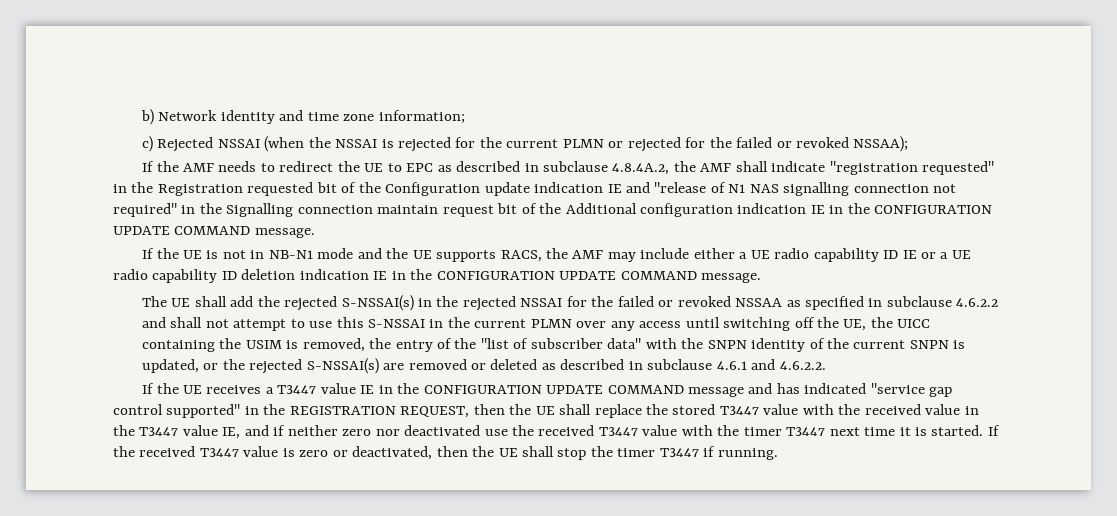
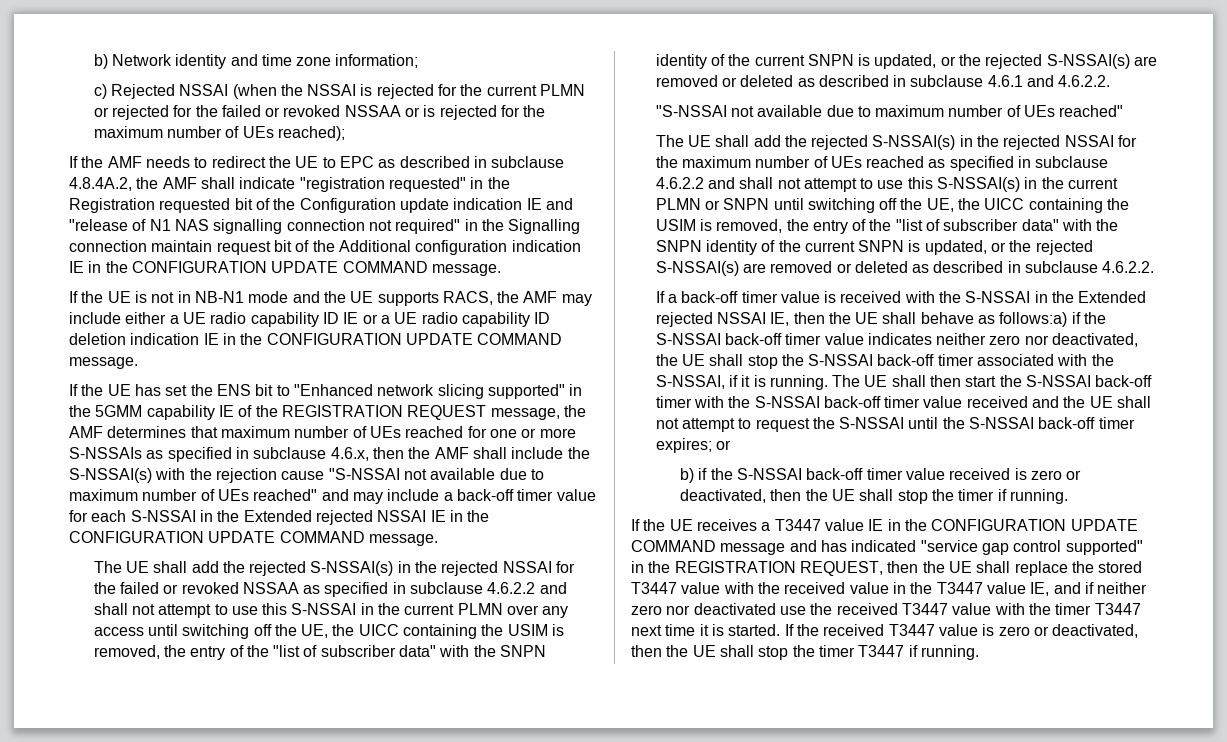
[853,136,909,152] NSSAA); -> [344,105,546,120] [93,126,345,141] NSSAA or is rejected for the maximum number of UEs reached);
(762, 278) none -> [69,384,583,399] [69,405,586,420] [69,426,576,438] [69,447,590,462] [69,468,544,483] [69,489,596,504] [69,510,490,525] [69,531,438,546] // If the UE has set the ENS bit to "Enhanced network slicing supported" in the 5GMM capability IE of the REGISTRATION REQUEST message, the AMF determines that maximum number of UEs reached for one or more S-NSSAIs as specified in subclause 4.6.x, then the AMF shall include the S-NSSAI(s) with the rejection cause "S-NSSAI not available due to maximum number of UEs reached" and may include a back-off timer value for each S-NSSAI in the Extended rejected NSSAI IE in the CONFIGURATION UPDATE COMMAND message.
(826, 365) none -> [655,105,1124,117] [655,135,1138,150] [655,156,1109,171] [655,177,1119,192] [655,198,1130,213] [655,219,1119,234] [655,240,1093,255] [655,261,1155,276] [655,291,1147,303] [655,312,1107,327] [655,333,1139,347] [655,354,1114,369] [655,375,1153,390] [655,396,1152,408] [655,417,1135,432] [655,438,731,453] [680,468,1082,483] [680,489,1068,504] // "S-NSSAI not available due to maximum number of UEs reached" // The UE shall add the rejected S-NSSAI(s) in the rejected NSSAI for the maximum number of UEs reached as specified in subclause 4.6.2.2 and shall not attempt to use this S-NSSAI(s) in the current PLMN or SNPN until switching off the UE, the UICC containing the USIM is removed, the entry of the "list of subscriber data" with the SNPN identity of the current SNPN is updated, or the rejected S-NSSAI(s) are removed or deleted as described in subclause 4.6.2.2. // If a back-off timer value is received with the S-NSSAI in the Extended rejected NSSAI IE, then the UE shall behave as follows:a) if the S-NSSAI back-off timer value indicates neither zero nor deactivated, the UE shall stop the S-NSSAI back-off timer associated with the S-NSSAI, if it is running. The UE shall then start the S-NSSAI back-off timer with the S-NSSAI back-off timer value received and the UE shall not attempt to request the S-NSSAI until the S-NSSAI back-off timer expires; or // b) if the S-NSSAI back-off timer value received is zero or deactivated, then the UE shall stop the timer if running.

